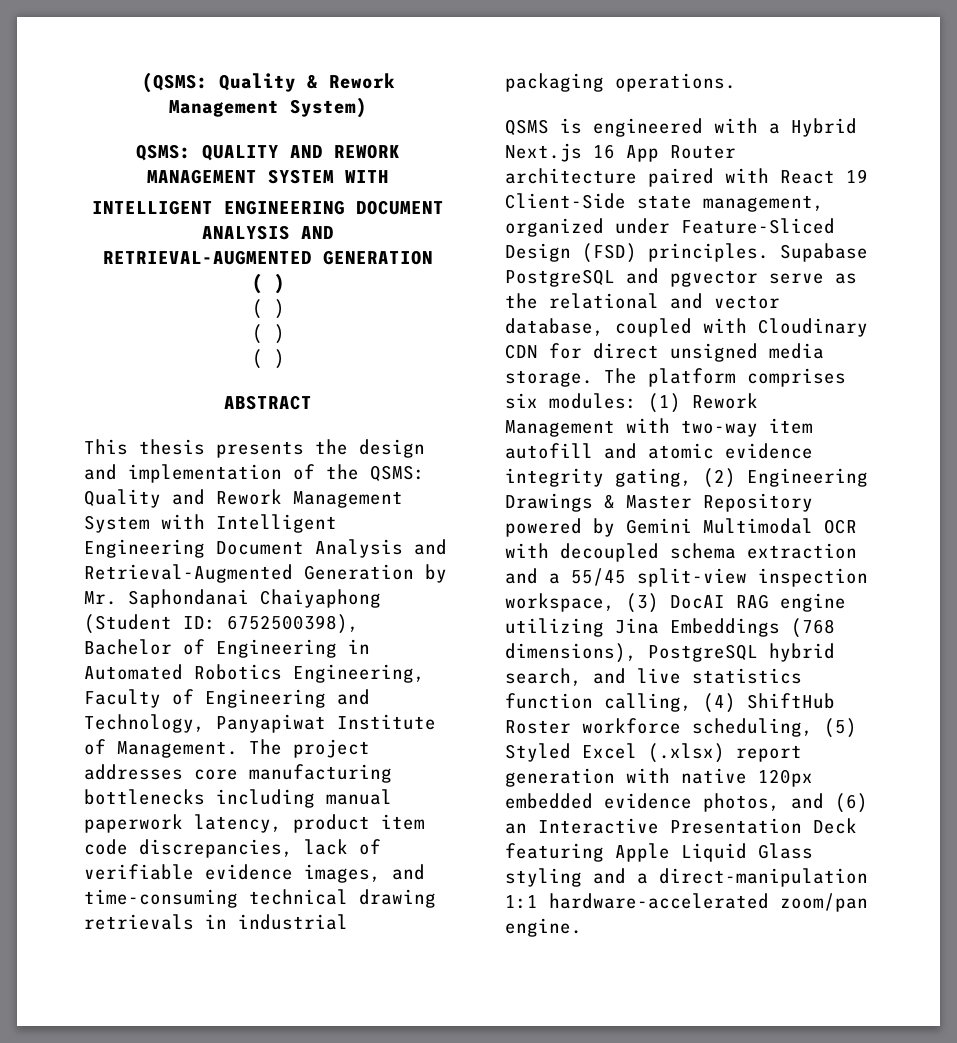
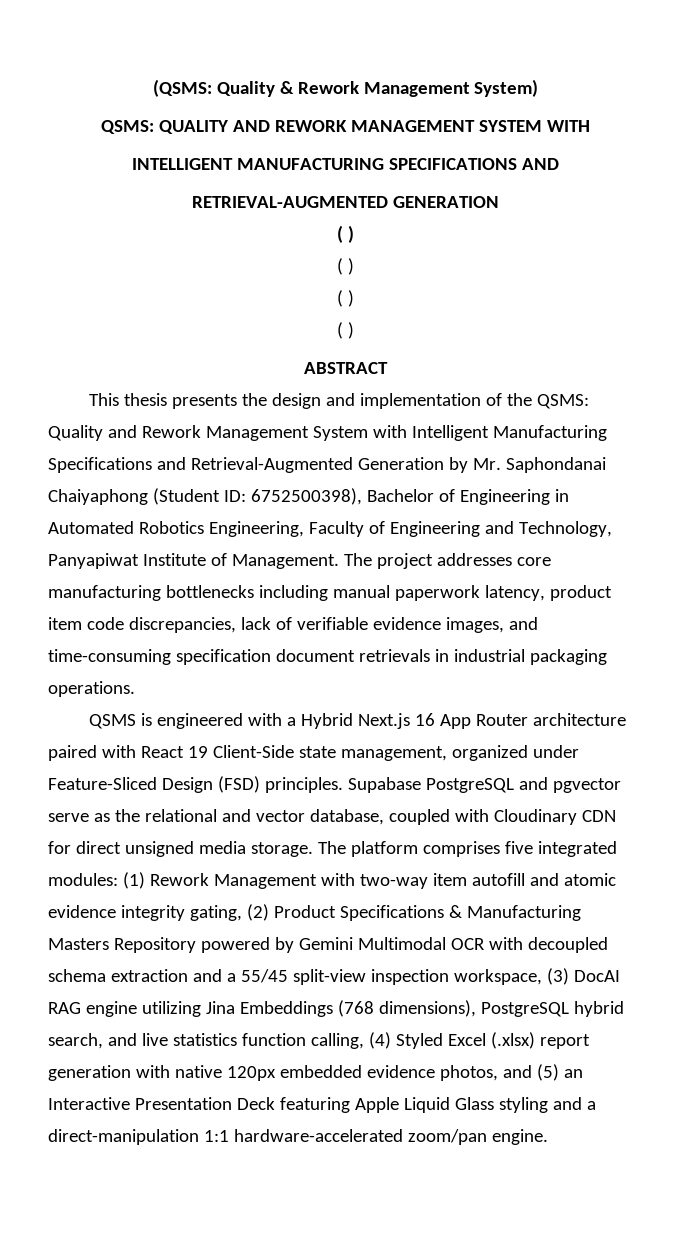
[224,200,444,215] [202,225,290,240] ENGINEERING DOCUMENT ANALYSIS -> [237,158,517,170] MANUFACTURING SPECIFICATIONS
[84,539,403,558] Engineering Document Analysis -> [492,425,607,441] [48,457,152,473] Manufacturing Specifications
[249,889,436,908] technical drawing -> [175,649,355,665] specification document
[505,393,538,409] six -> [504,841,617,857] five integrated
[747,468,868,487] [505,493,692,512] Engineering Drawings & Master -> [273,905,581,921] [48,938,109,950] Product Specifications & Manufacturing Masters
[747,693,835,709] [505,718,857,738] ShiftHub Roster workforce scheduling, (5) -> (391, 1040) none
[835,793,868,813] (6) -> [536,1064,559,1081] (5)

